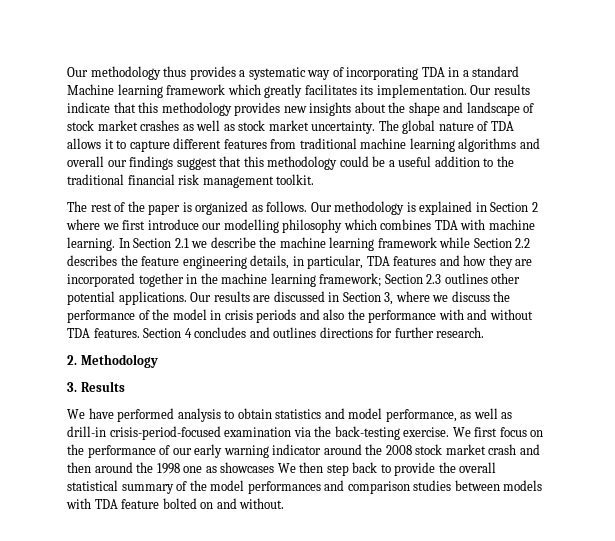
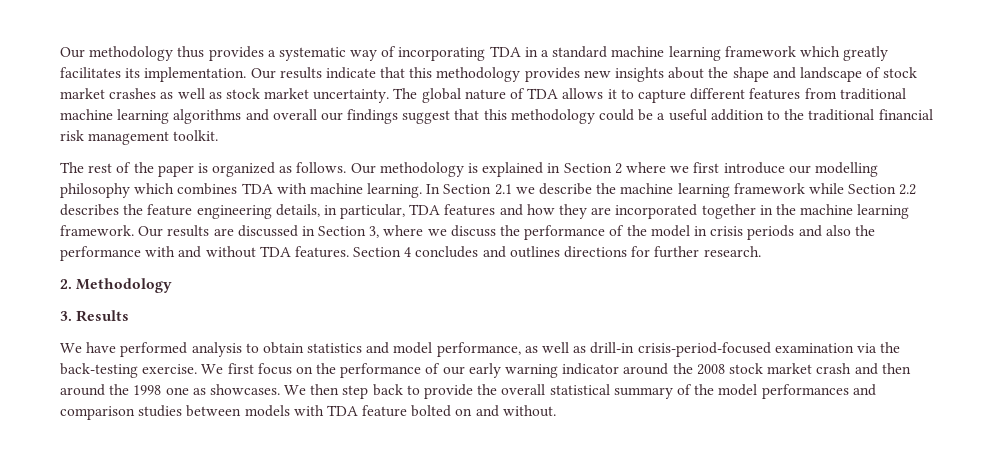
[67,84,114,95] Machine -> [611,46,665,57] machine
[319,273,521,287] [67,291,187,305] framework; Section 2.3 outlines other potential applications. -> [60,225,134,236] framework.
[220,462,275,473] showcases -> [209,384,280,395] showcases.

